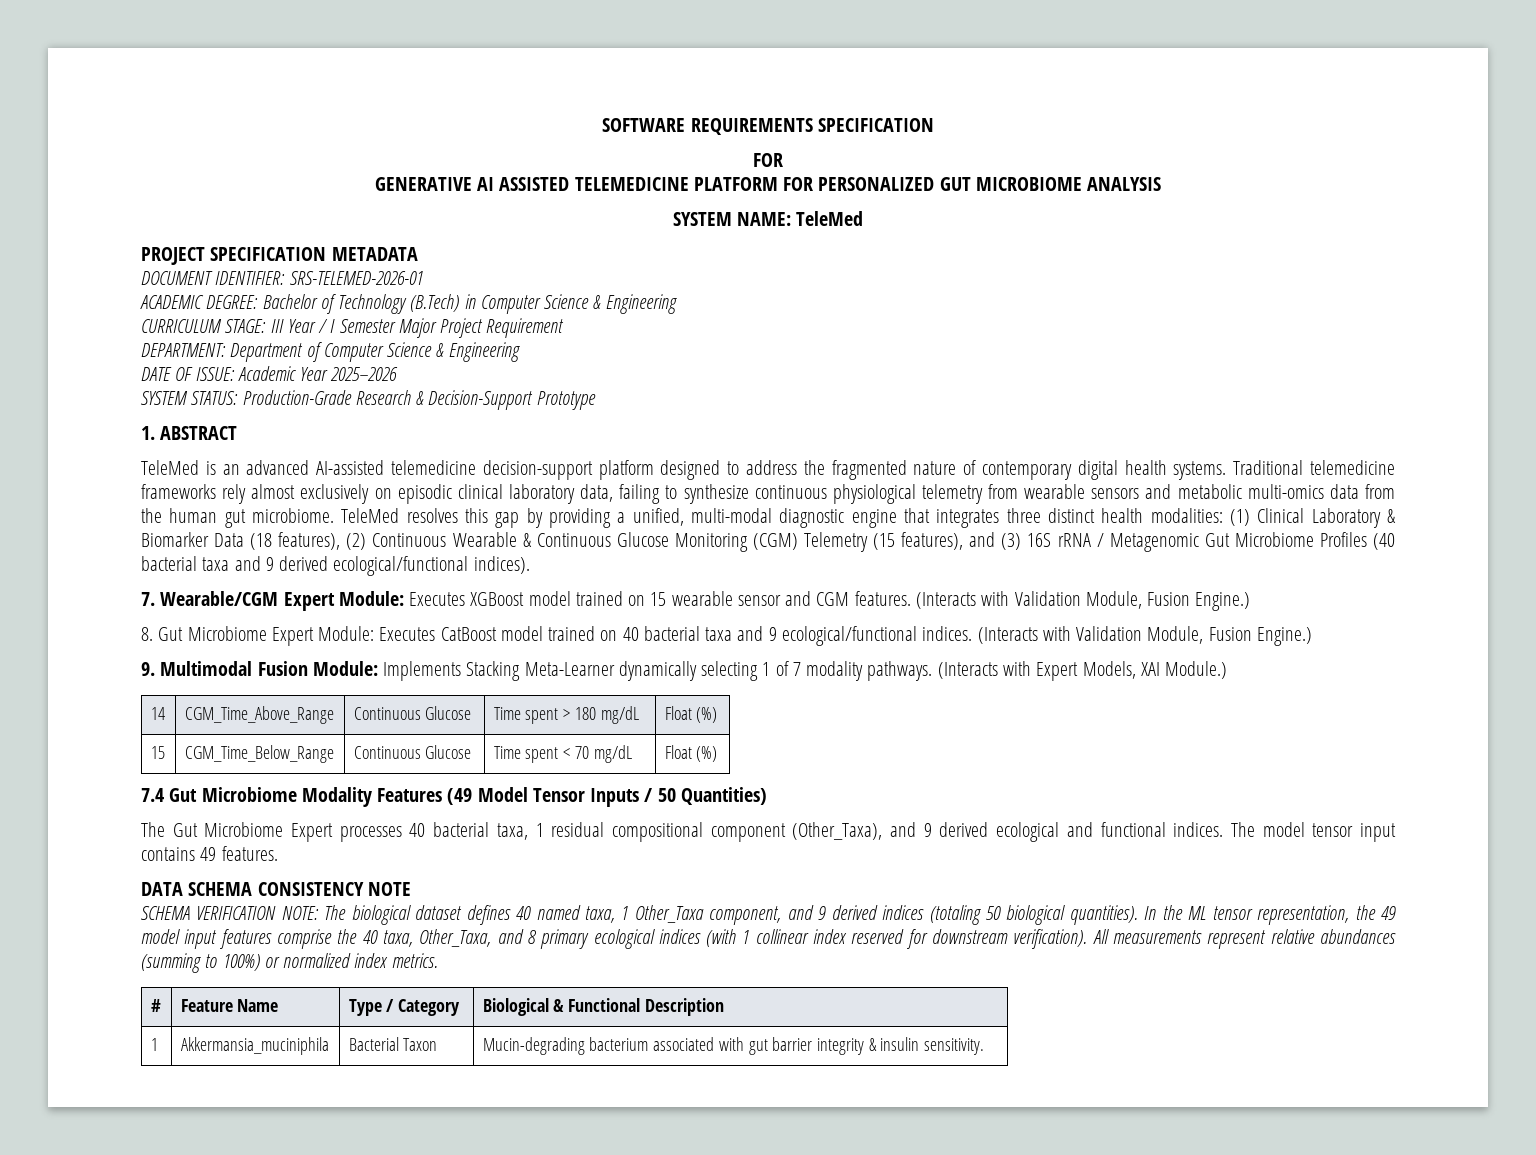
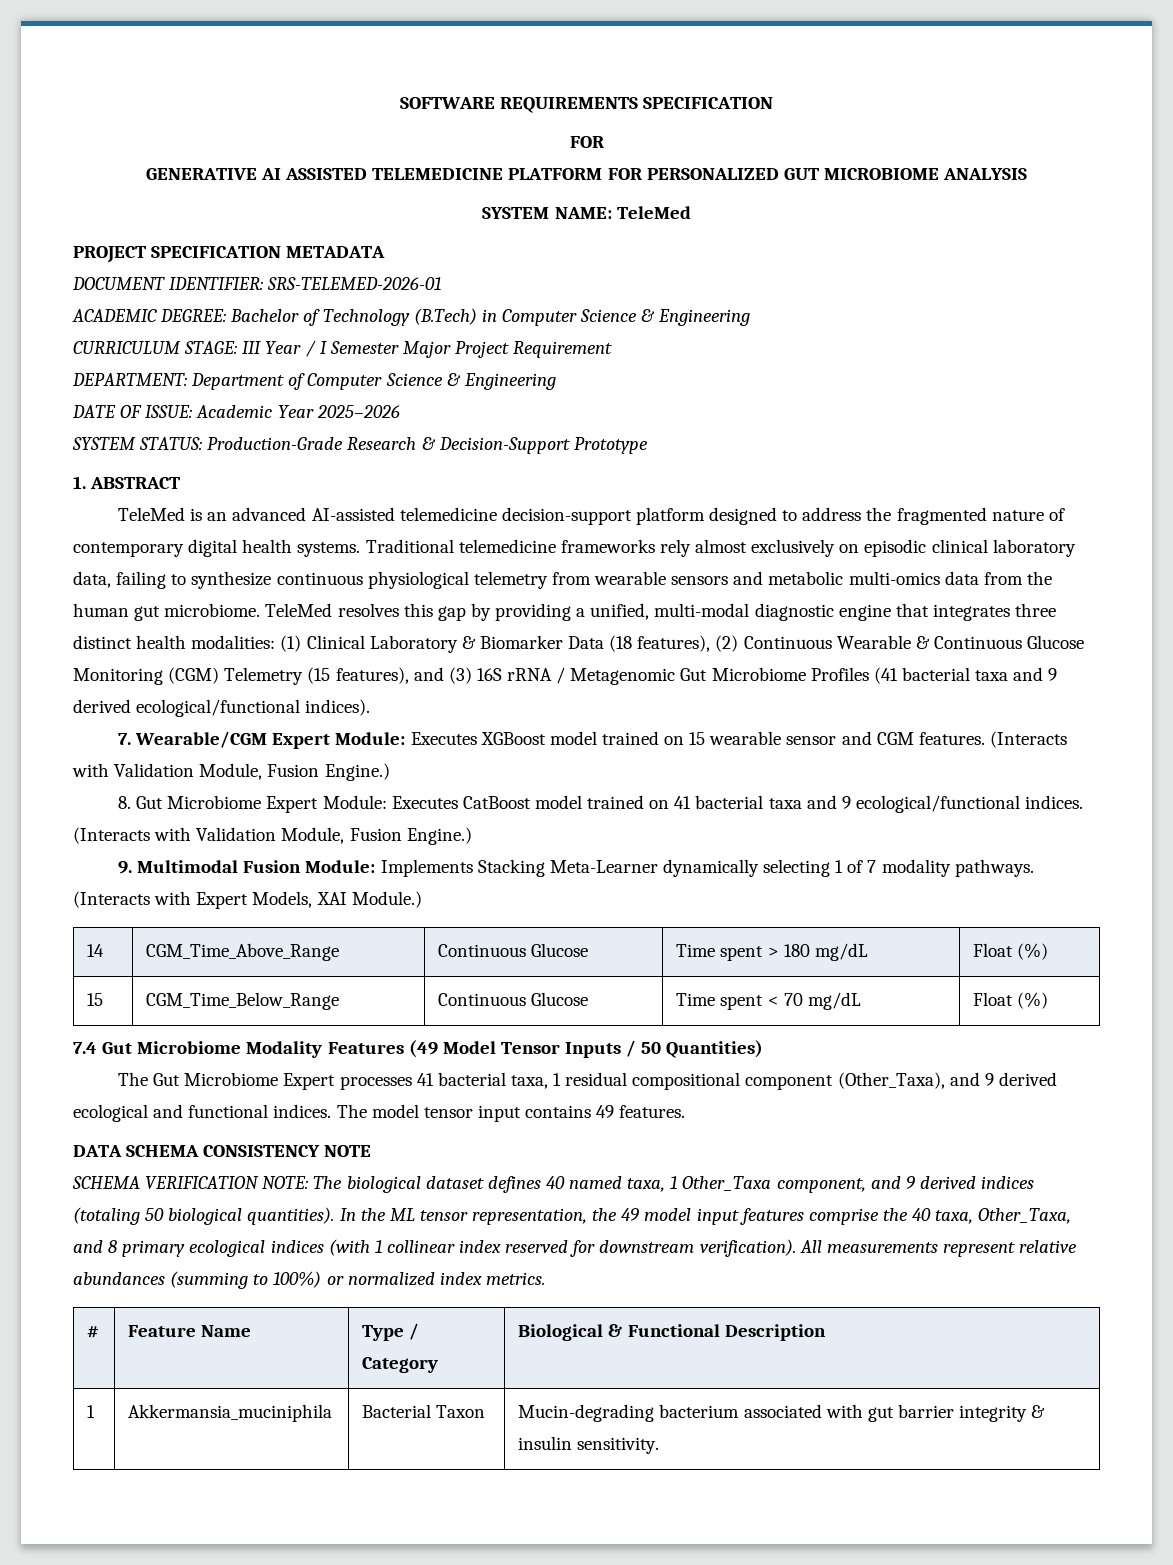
[1373,533,1395,550] (40 -> [873,667,898,684] (41
[622,627,639,641] 40 -> [674,796,692,809] 41
[409,823,426,837] 40 -> [416,1073,434,1086] 41

